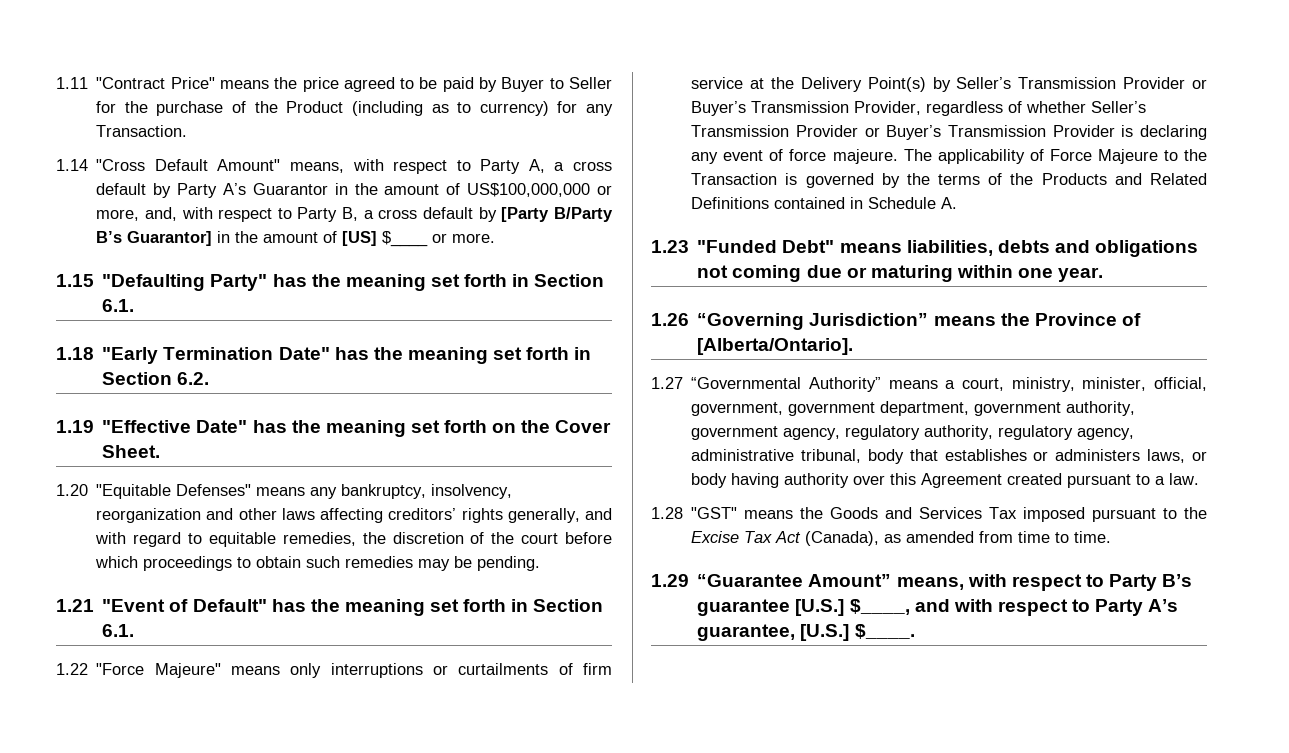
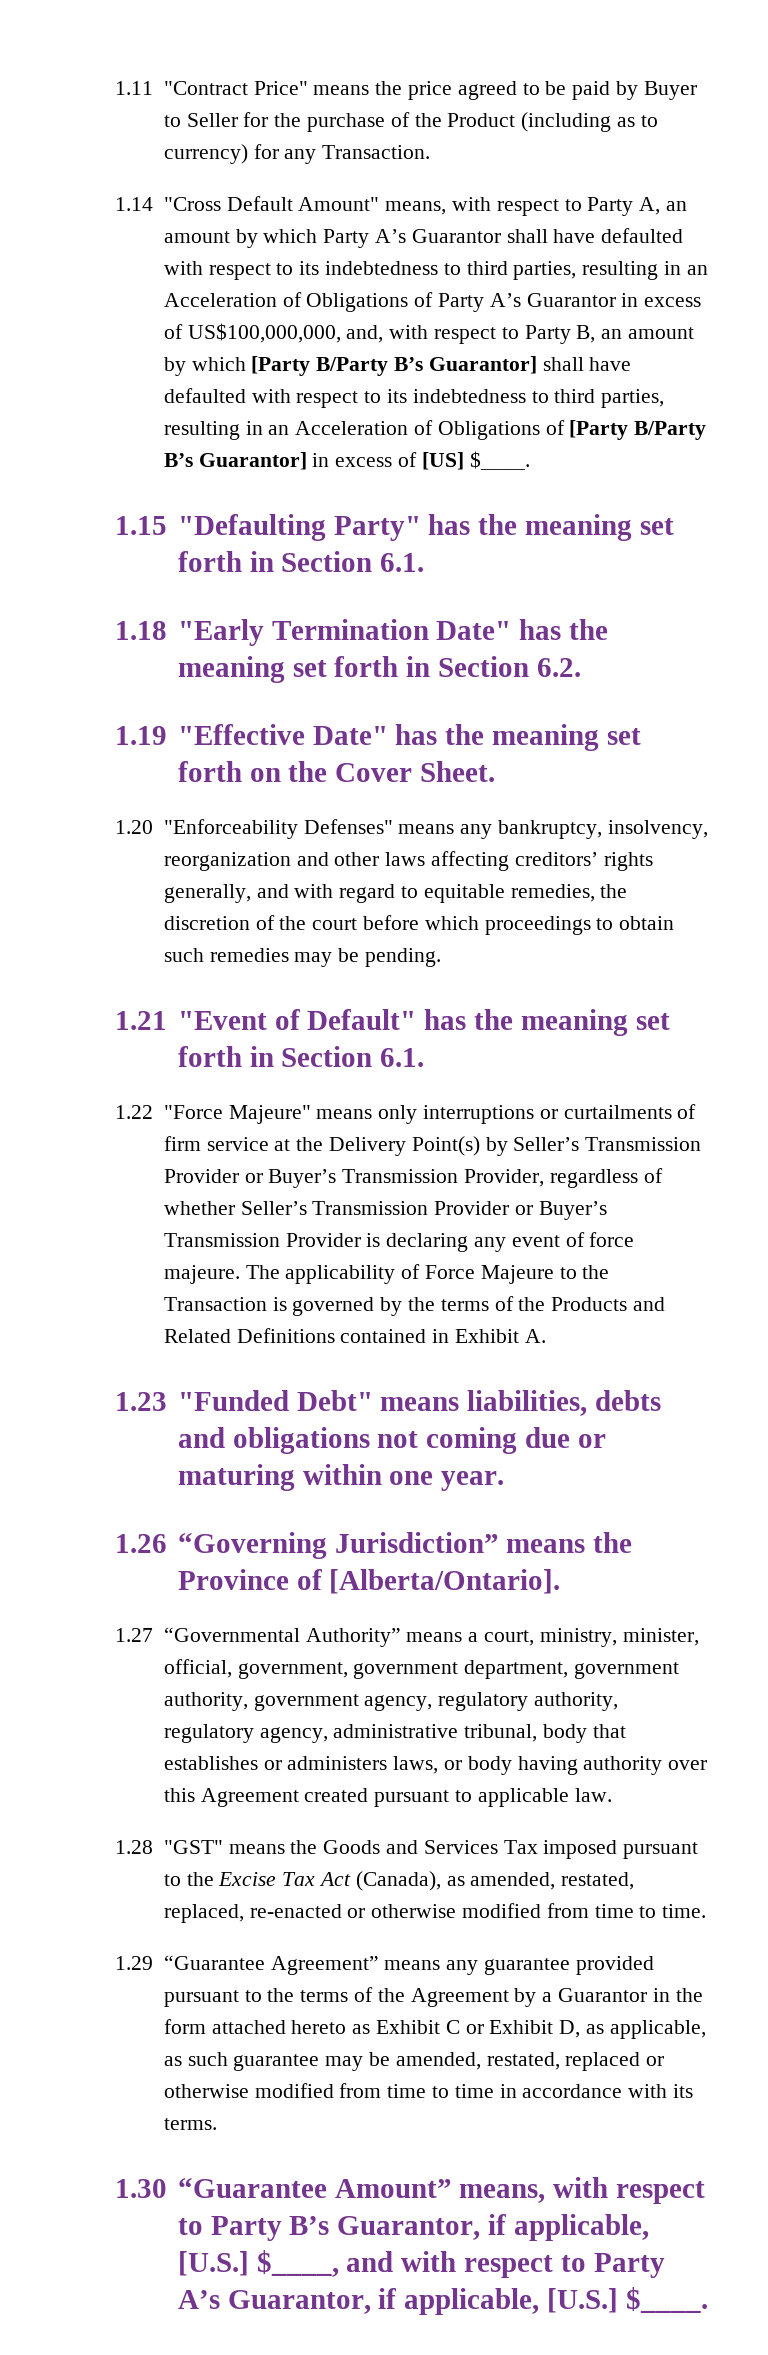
[554,161,612,171] [96,183,612,198] [96,209,140,221] a cross default by Party A’s Guarantor in the amount of US$100,000,000 or more, -> [665,201,687,211] [163,228,684,248] [163,261,708,280] [163,292,702,312] [163,323,341,343] an amount by which Party A’s Guarantor shall have defaulted with respect to its indebtedness to third parties, resulting in an Acceleration of Obligations of Party A’s Guarantor in excess of US$100,000,000,
[363,207,497,222] a cross default by -> [601,327,694,339] [163,356,632,376] [163,388,665,408] [163,420,565,440] an amount by which [Party B/Party B’s Guarantor] shall have defaulted with respect to its indebtedness to third parties, resulting in an Acceleration of Obligations of
[235,231,496,247] the amount of [US] $____ or more. -> [335,451,530,470] excess of [US] $____.
[96,484,172,499] "Equitable -> [163,819,298,839] "Enforceability
[868,197,937,209] Schedule -> [454,1329,519,1343] Exhibit
[1155,476,1166,485] a -> [477,1788,569,1807] applicable
[906,531,1112,543] [651,574,689,587] amended from time to time. // 1.29 -> [470,1872,635,1890] [163,1903,707,1923] [115,1955,654,1975] [163,1987,703,2007] [163,2019,706,2039] [163,2052,665,2071] [163,2083,693,2098] [163,2118,217,2130] [115,2179,167,2198] amended, restated, replaced, re-enacted or otherwise modified from time to time. // 1.29 “Guarantee Agreement” means any guarantee provided pursuant to the terms of the Agreement by a Guarantor in the form attached hereto as Exhibit C or Exhibit D, as applicable, as such guarantee may be amended, restated, replaced or otherwise modified from time to time in accordance with its terms. // 1.30
[697,599,791,616] guarantee -> [337,2214,649,2241] Guarantor, if applicable,
[697,624,796,641] guarantee, -> [227,2288,540,2315] Guarantor, if applicable,

